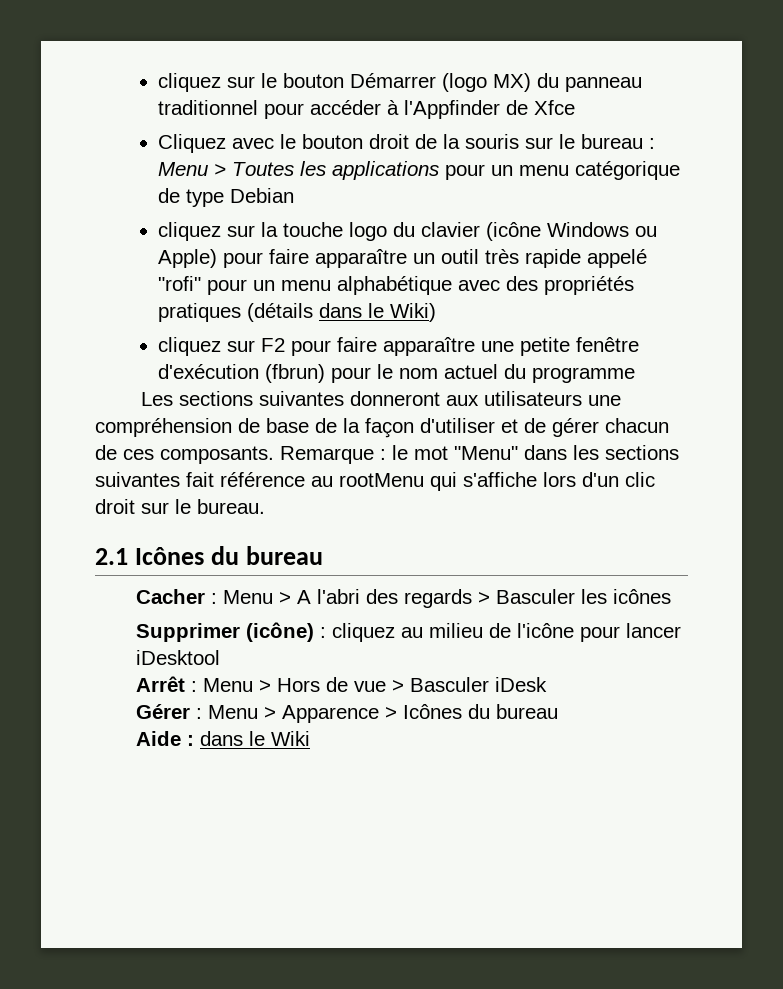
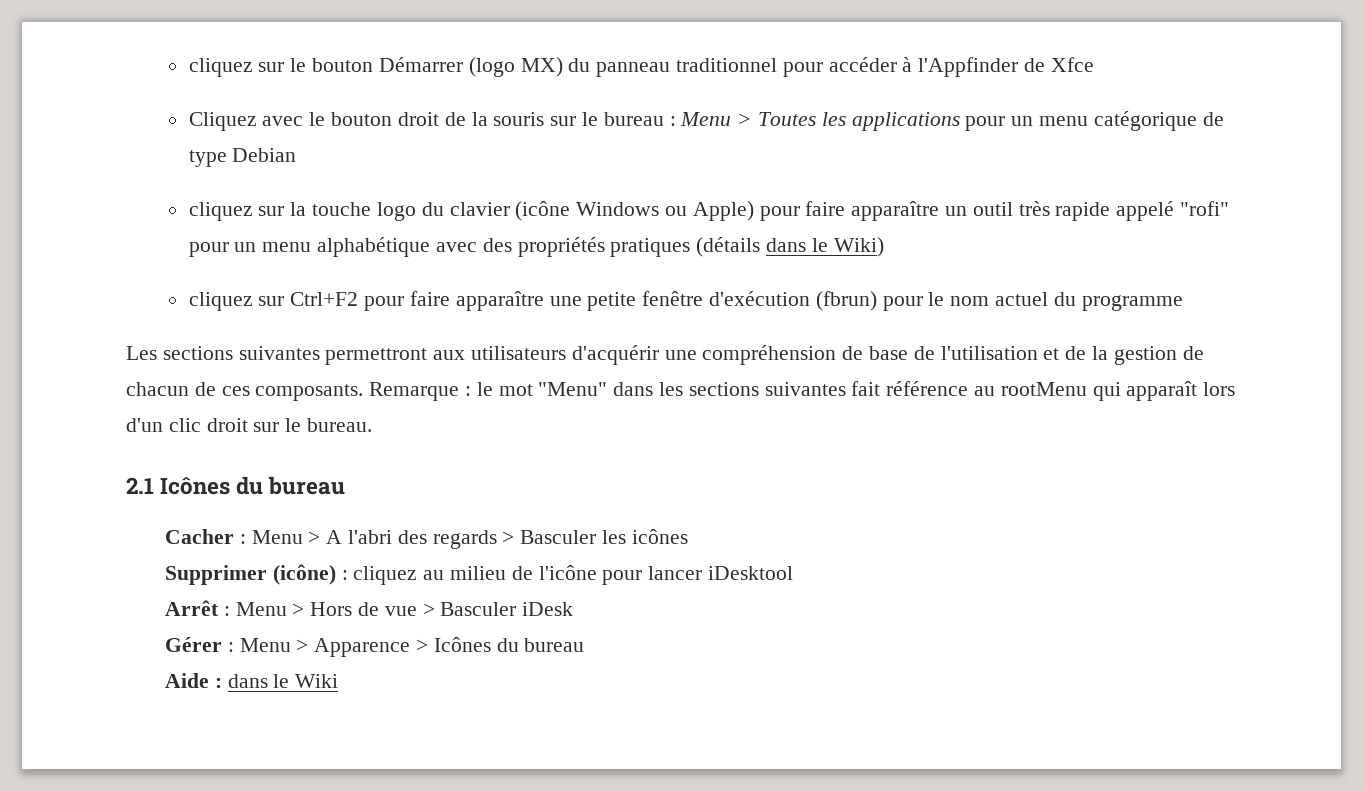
[261,338,286,352] F2 -> [290,292,359,306] Ctrl+F2
[349,391,440,406] donneront -> [325,348,428,365] permettront
(582, 398) none -> [571,345,659,365] d'acquérir
[343,418,599,438] la façon d'utiliser et de gérer -> [940,346,1204,365] l'utilisation et de la gestion de
[463,472,537,487] s'affiche -> [1126,381,1198,401] apparaît

